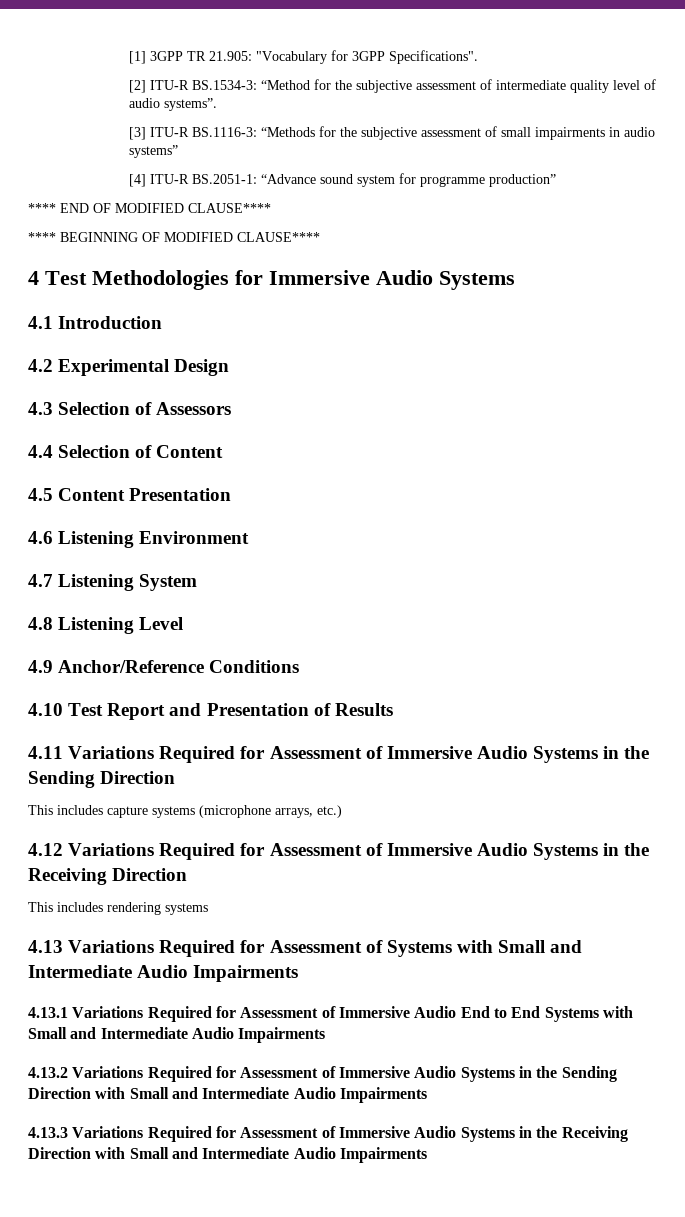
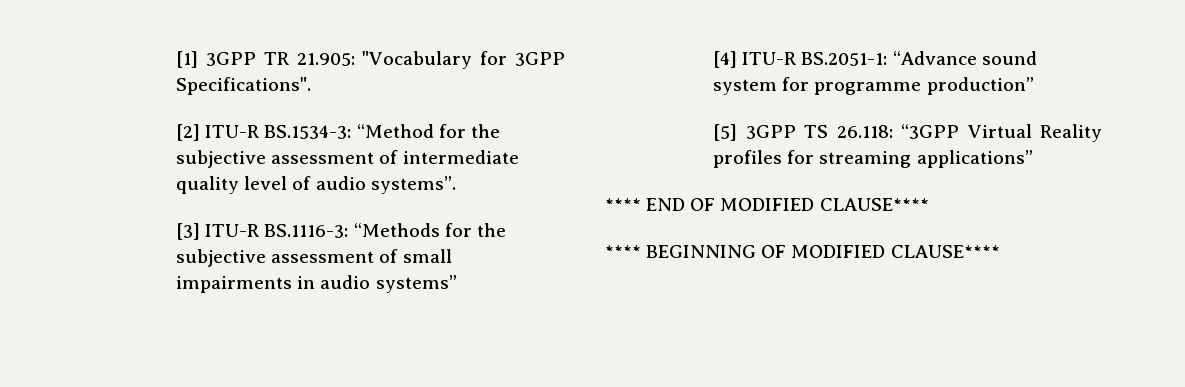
(557, 180) none -> [713,124,1102,142] [713,150,1033,168] // [5] 3GPP TS 26.118: “3GPP Virtual Reality profiles for streaming applications”
[28,270,515,290] [28,316,163,329] [28,359,230,376] [28,402,232,415] [28,445,224,458] [28,488,232,501] [28,531,250,548] [28,574,198,591] [28,617,184,634] [28,660,300,673] [28,703,393,720] [28,746,650,763] [28,771,176,788] [28,805,342,818] [28,843,650,860] [28,868,188,885] [28,902,208,915] [28,940,583,957] [28,965,299,982] [28,1006,633,1022] [28,1027,326,1043] [28,1066,617,1082] [28,1087,427,1103] [28,1126,628,1142] [28,1147,427,1163] // 4 Test Methodologies for Immersive Audio Systems // 4.1 Introduction // 4.2 Experimental Design // 4.3 Selection of Assessors // 4.4 Selection of Content // 4.5 Content Presentation // 4.6 Listening Environment // 4.7 Listening System // 4.8 Listening Level // 4.9 Anchor/Reference Conditions // 4.10 Test Report and Presentation of Results // 4.11 Variations Required for Assessment of Immersive Audio Systems in the Sending Direction // This includes capture systems (microphone arrays, etc.) // 4.12 Variations Required for Assessment of Immersive Audio Systems in the Receiving Direction // This includes rendering systems // 4.13 Variations Required for Assessment of Systems with Small and Intermediate Audio Impairments // 4.13.1 Variations Required for Assessment of Immersive Audio End to End Systems with Small and Intermediate Audio Impairments // 4.13.2 Variations Required for Assessment of Immersive Audio Systems in the Sending Direction with Small and Intermediate Audio Impairments // 4.13.3 Variations Required for Assessment of Immersive Audio Systems in the Receiving Direction with Small and Intermediate Audio Impairments -> (1000, 251) none

